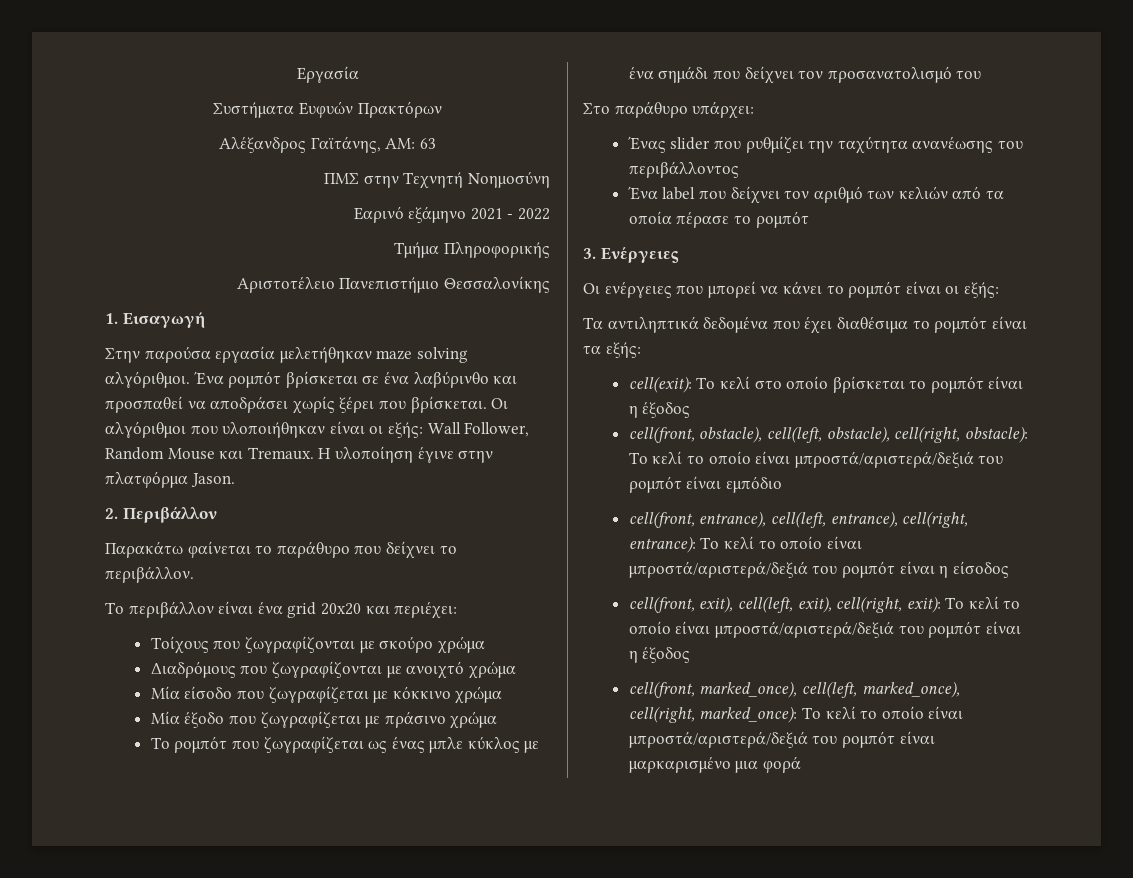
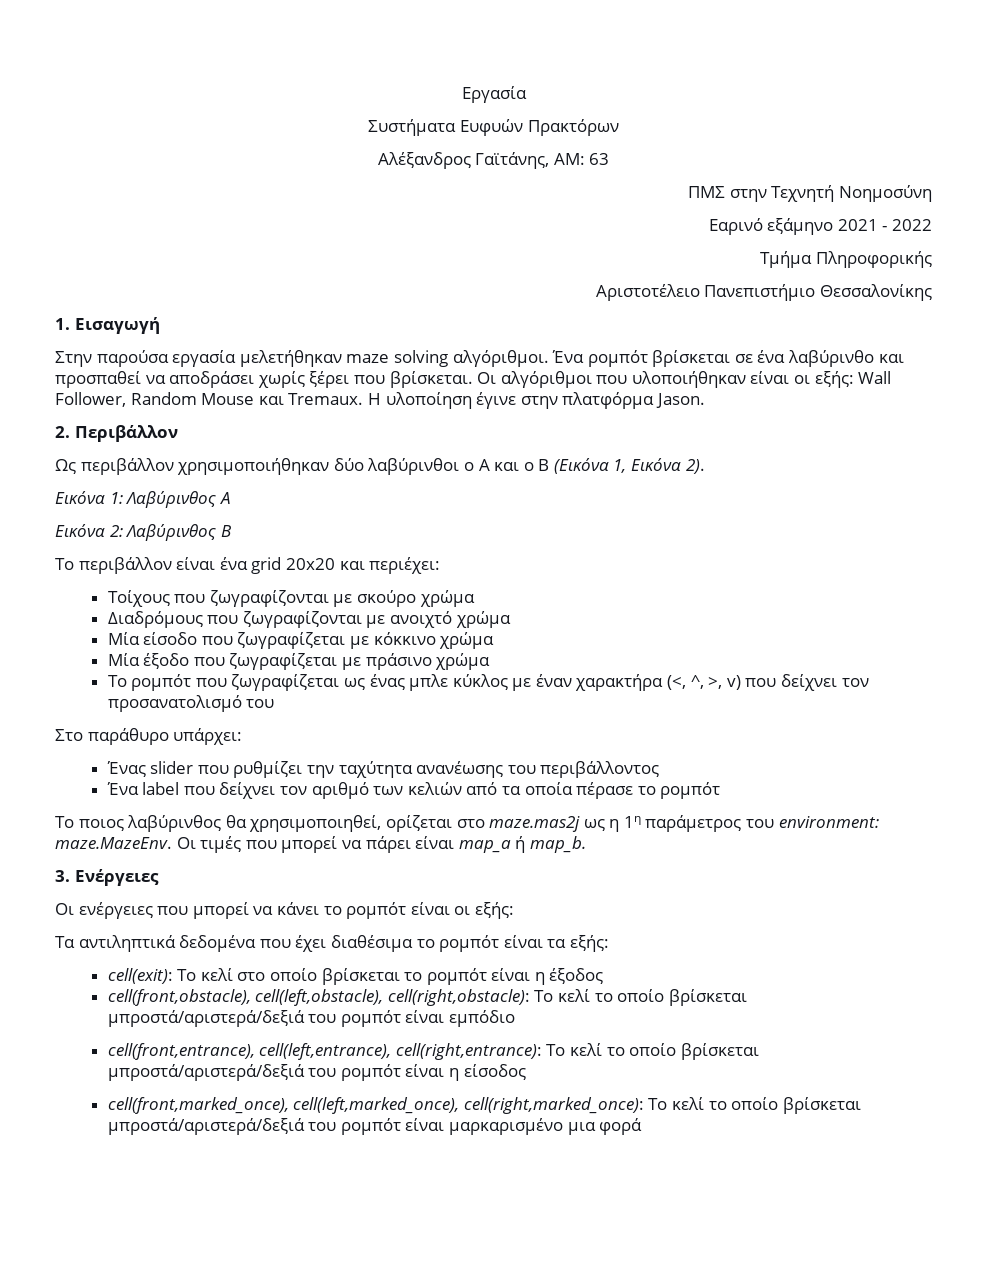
[105,541,457,559] [105,566,194,583] Παρακάτω φαίνεται το παράθυρο που δείχνει το περιβάλλον. -> [55,458,705,475] [55,491,230,508] [55,524,231,541] Ως περιβάλλον χρησιμοποιήθηκαν δύο λαβύρινθοι ο Α και ο Β (Εικόνα 1, Εικόνα 2). // Εικόνα 1: Λαβύρινθος Α // Εικόνα 2: Λαβύρινθος Β
[628,66,709,83] ένα σημάδι -> [535,674,741,691] έναν χαρακτήρα (<, ^, >, v)
(809, 219) none -> [55,815,879,832] [55,836,586,853] // Το ποιος λαβύρινθος θα χρησιμοποιηθεί, ορίζεται στο maze.mas2j ως η 1η παράμετρος του environment: maze.MazeEnv. Οι τιμές που μπορεί να πάρει είναι map_a ή map_b.
[628,426,1028,443] [628,451,791,465] cell(front, obstacle), cell(left, obstacle), cell(right, obstacle): Το κελί το οποίο είναι -> [107,989,747,1006] cell(front,obstacle), cell(left,obstacle), cell(right,obstacle): Το κελί το οποίο βρίσκεται
[628,511,969,528] [628,536,862,553] cell(front, entrance), cell(left, entrance), cell(right, entrance): Το κελί το οποίο είναι -> [107,1043,759,1060] cell(front,entrance), cell(left,entrance), cell(right,entrance): Το κελί το οποίο βρίσκεται
[628,596,1021,613] [628,621,1021,638] [628,646,691,663] [628,681,960,698] [628,706,964,723] cell(front, exit), cell(left, exit), cell(right, exit): Το κελί το οποίο είναι μπροστά/αριστερά/δεξιά του ρομπότ είναι η έξοδος // cell(front, marked_once), cell(left, marked_once), cell(right, marked_once): Το κελί το οποίο είναι -> [107,1097,861,1114] cell(front,marked_once), cell(left,marked_once), cell(right,marked_once): Το κελί το οποίο βρίσκεται

